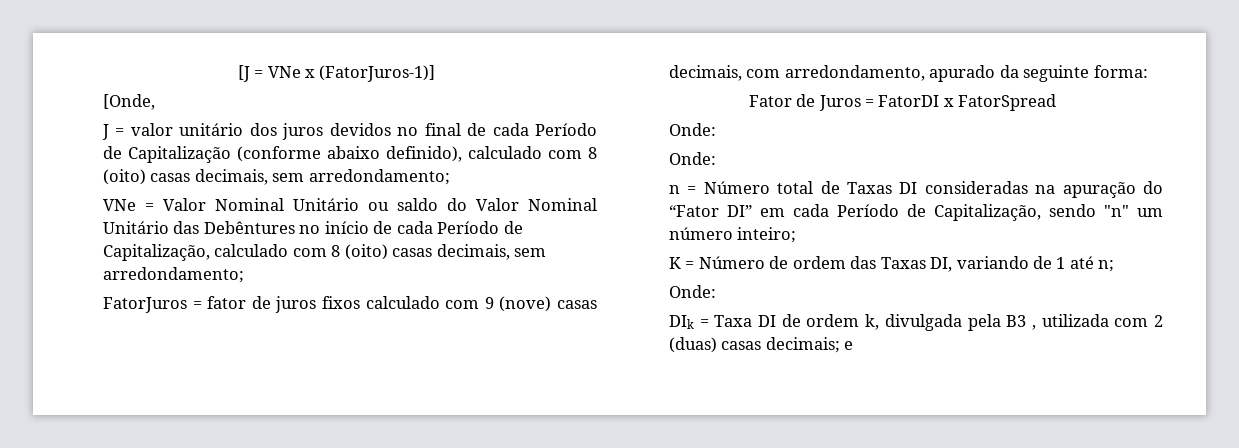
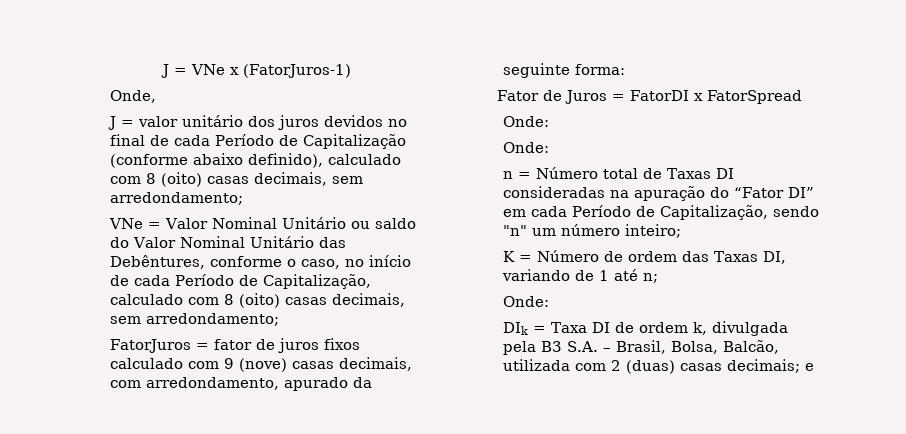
[237,65,250,82] [J -> [160,64,169,78] J
[319,65,436,82] [102,94,155,110] (FatorJuros-1)] // [Onde, -> [242,64,351,78] [110,90,157,103] (FatorJuros-1) // Onde,
[203,221,295,234] Debêntures -> [110,255,341,269] Debêntures, conforme o caso,
[1031,325,1036,330] , -> [567,340,780,354] S.A. – Brasil, Bolsa, Balcão,

